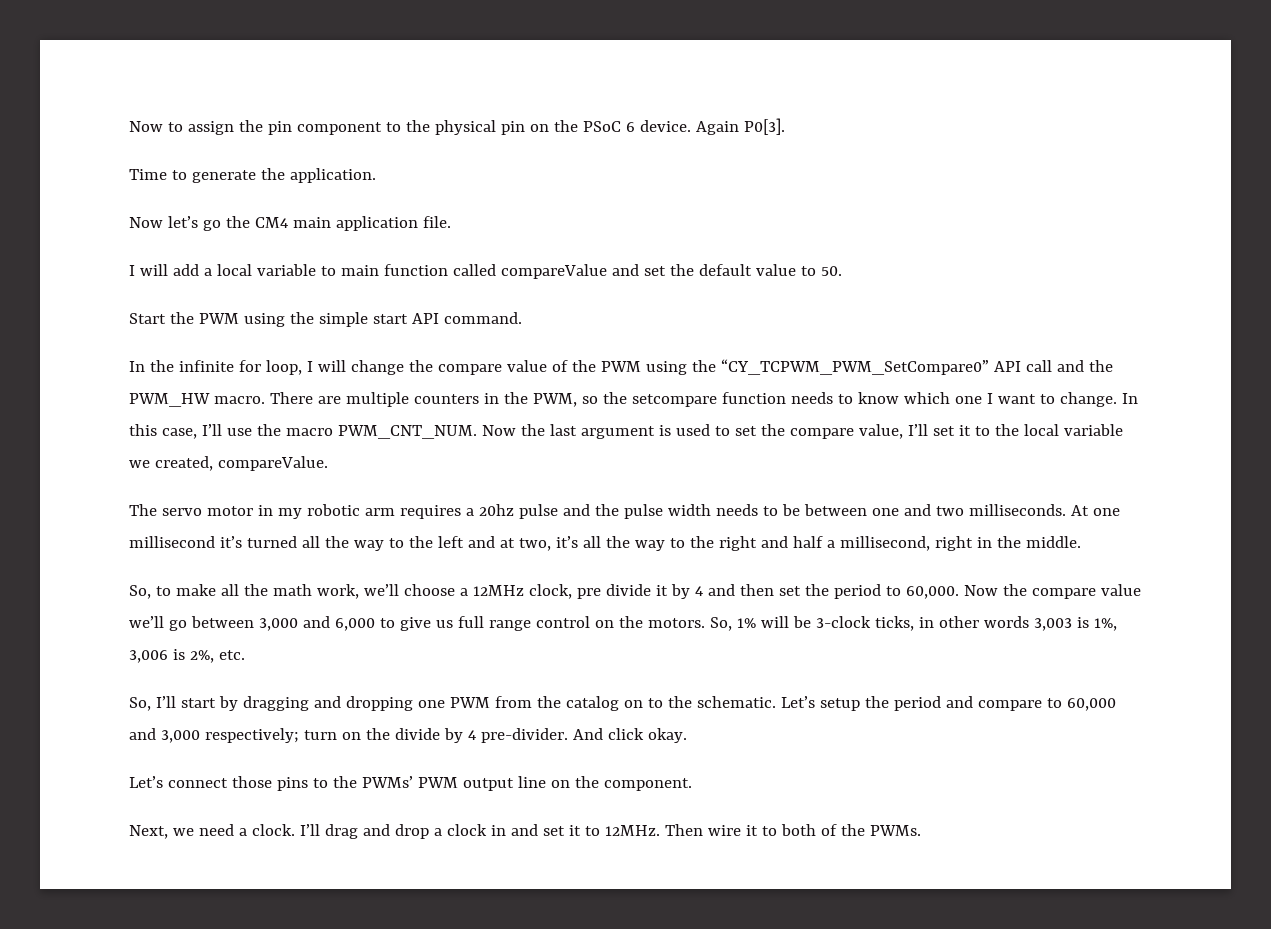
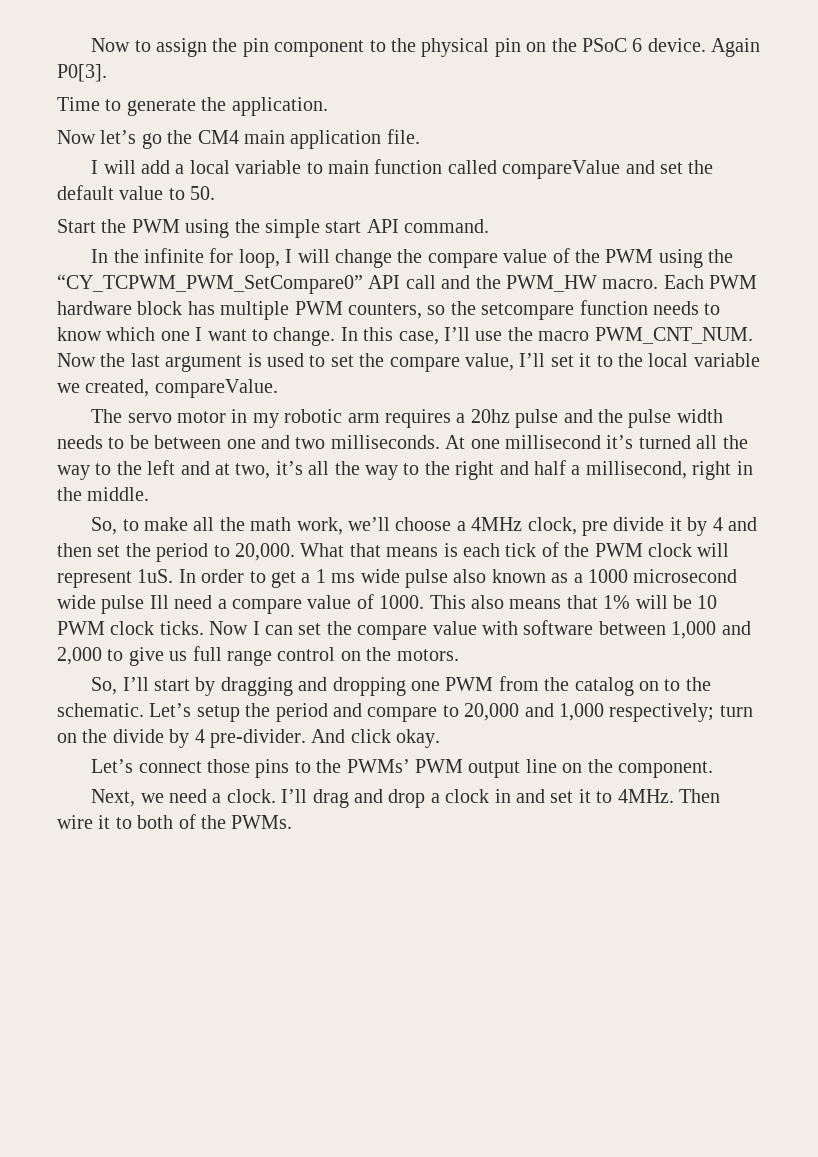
[269,392,577,407] There are multiple counters in the PWM, -> [663,275,758,289] [57,301,422,320] Each PWM hardware block has multiple PWM counters,
[472,585,524,596] 12MHz -> [471,517,523,531] 4MHz
[905,584,1141,599] [129,616,375,631] 60,000. Now the compare value we’ll go between 3,000 and 6,000 -> [235,542,730,561] [57,569,738,588] [57,594,718,614] [57,620,751,640] [57,647,102,665] 20,000. What that means is each tick of the PWM clock will represent 1uS. In order to get a 1 ms wide pulse also known as a 1000 microsecond wide pulse Ill need a compare value of 1000. This also means that 1% will be 10 PWM clock ticks. Now I can set the compare value with software between 1,000 and 2,000
[709,616,1117,631] [129,649,245,663] So, 1% will be 3-clock ticks, in other words 3,003 is 1%, 3,006 is 2%, etc. -> (459, 655) none
[1066,698,1116,711] [129,728,200,743] 60,000 and 3,000 -> [464,703,604,721] 20,000 and 1,000
[604,825,660,836] 12MHz. -> [617,789,674,803] 4MHz.

